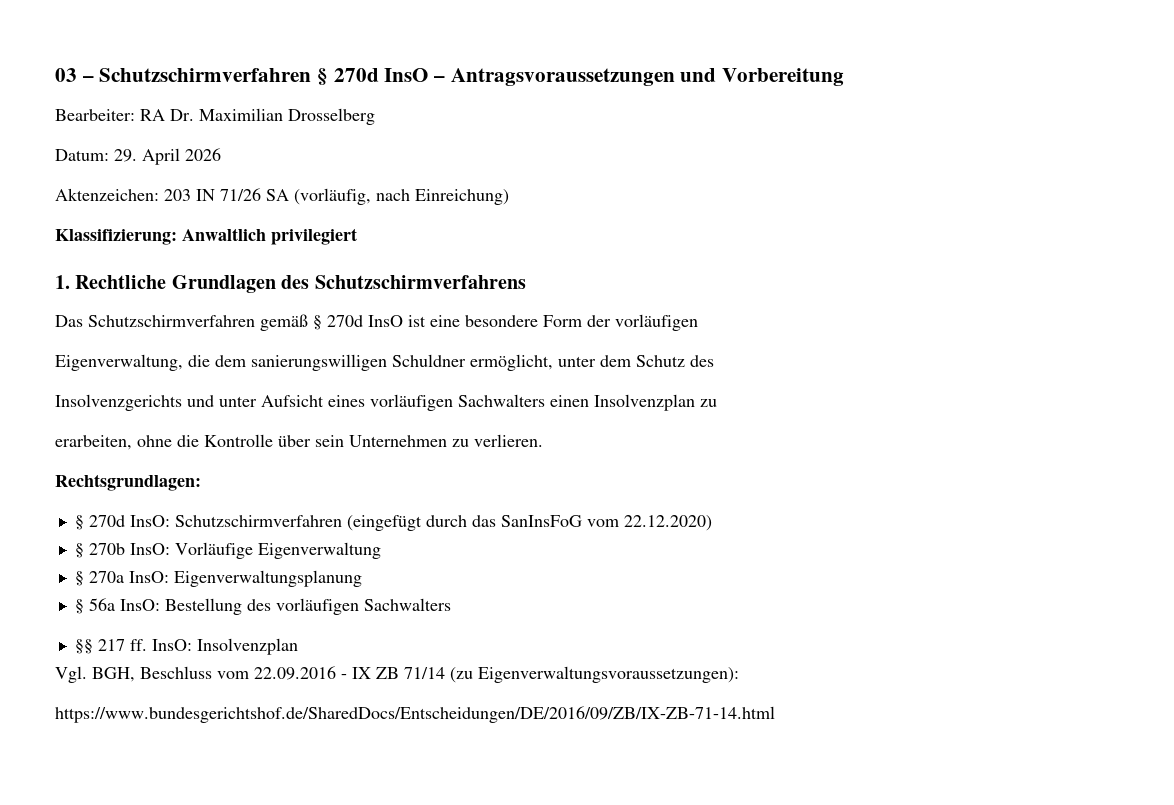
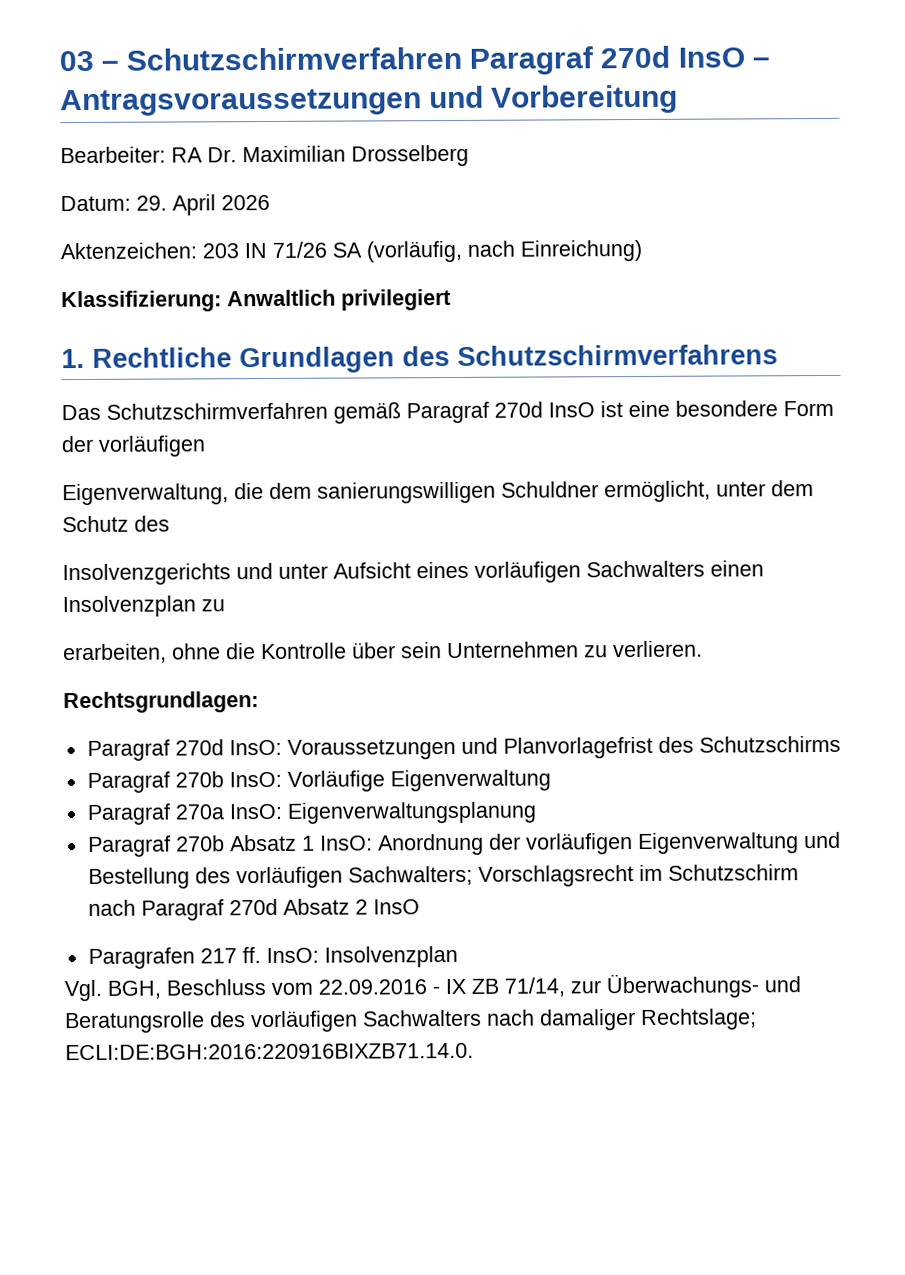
[317,68,329,85] § -> [469,46,595,75] Paragraf
[313,315,322,330] § -> [406,401,489,424] Paragraf
[74,515,84,530] § -> [86,739,170,761] Paragraf
[174,515,712,531] [74,543,84,558] Schutzschirmverfahren (eingefügt durch das SanInsFoG vom 22.12.2020) // § -> [286,735,841,760] [86,771,170,793] Voraussetzungen und Planvorlagefrist des Schutzschirms // Paragraf
[74,571,84,586] § -> [86,803,171,825] Paragraf
[74,598,451,615] [74,639,93,654] § 56a InsO: Bestellung des vorläufigen Sachwalters // §§ -> [87,831,841,857] [87,864,799,889] [87,898,420,921] [87,947,195,969] Paragraf 270b Absatz 1 InsO: Anordnung der vorläufigen Eigenverwaltung und Bestellung des vorläufigen Sachwalters; Vorschlagsrecht im Schutzschirm nach Paragraf 270d Absatz 2 InsO // Paragrafen
[404,666,739,683] [55,706,775,723] 71/14 (zu Eigenverwaltungsvoraussetzungen): // https://www.bundesgerichtshof.de/SharedDocs/Entscheidungen/DE/2016/09/ZB/IX-ZB-71-14.html -> [504,973,801,999] [65,1008,757,1034] [65,1042,474,1061] 71/14, zur Überwachungs- und Beratungsrolle des vorläufigen Sachwalters nach damaliger Rechtslage; ECLI:DE:BGH:2016:220916BIXZB71.14.0.

